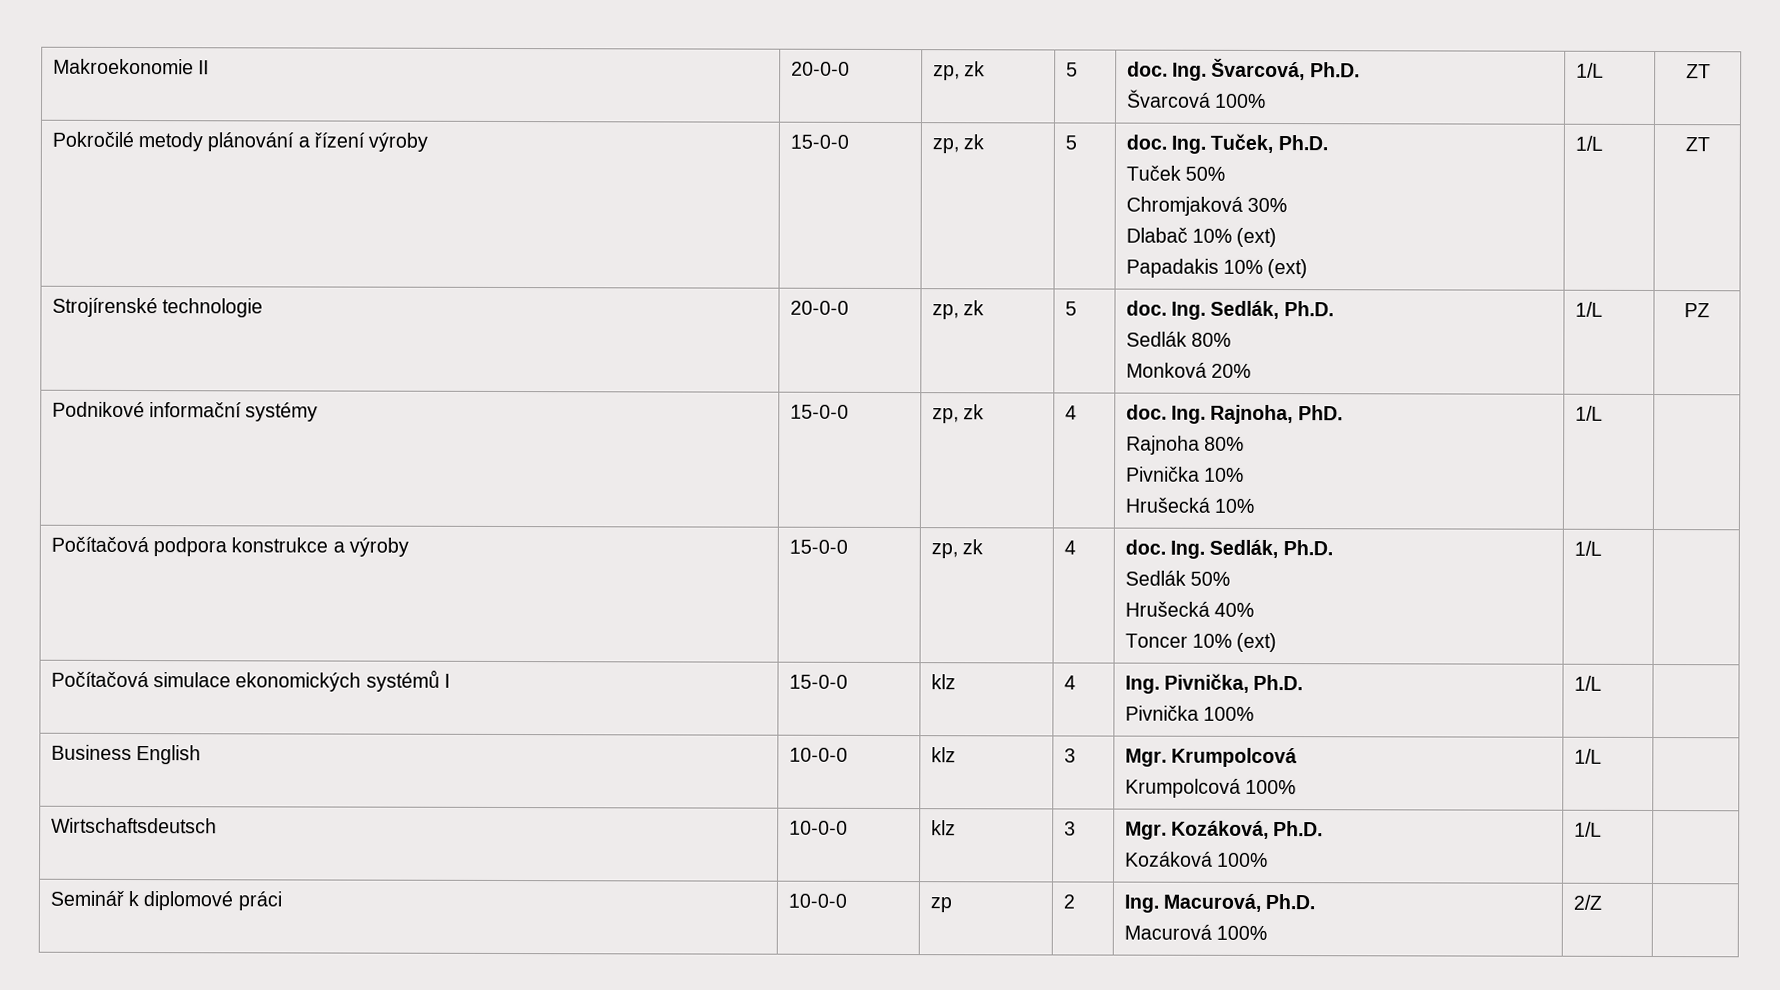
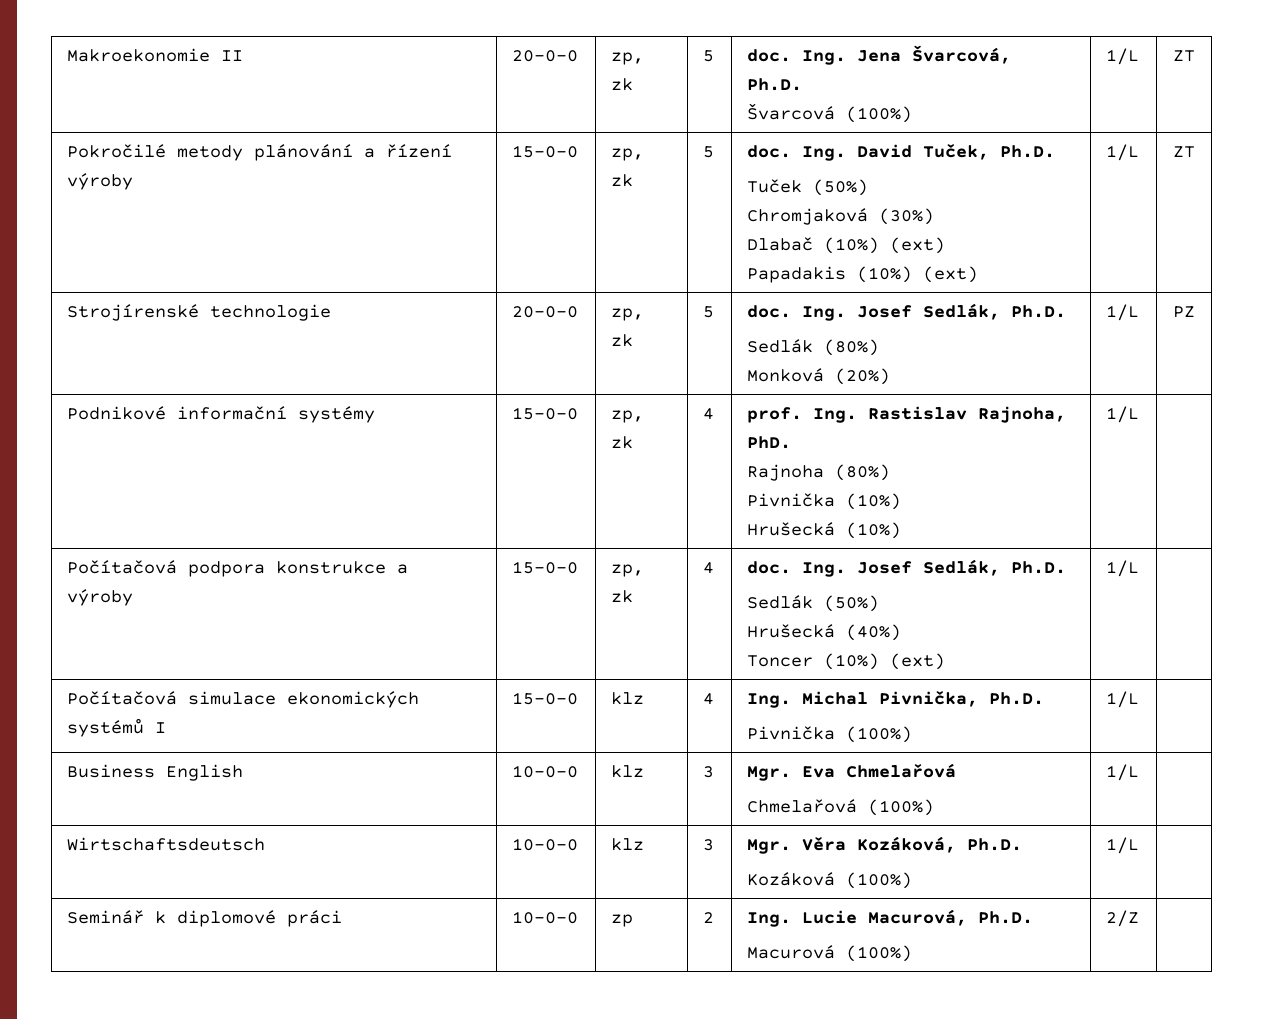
(1207, 71) none -> [857,50,902,62] Jena
[1214,93,1266,108] 100% -> [846,106,913,123] (100%)
(1206, 144) none -> [857,144,913,158] David
[1184,166,1225,181] 50% -> [813,179,869,196] (50%)
[1246,197,1287,213] 30% -> [879,208,935,225] (30%)
[1191,228,1232,243] 10% -> [824,237,880,254] (10%)
[1222,259,1263,274] 10% -> [857,266,913,283] (10%)
[1210,300,1334,320] [1125,331,1231,347] Sedlák, Ph.D. // Sedlák 80% -> [857,303,1067,320] [747,339,880,356] Josef Sedlák, Ph.D. // Sedlák (80%)
[1210,363,1251,378] 20% -> [835,368,891,385] (20%)
[1125,404,1206,424] doc. Ing. -> [747,406,968,423] prof. Ing. Rastislav
[1203,436,1244,451] [1125,466,1244,482] [1124,497,1254,513] 80% // Pivnička 10% // Hrušecká 10% -> [835,464,891,481] [747,493,902,510] [747,522,902,539] (80%) // Pivnička (10%) // Hrušecká (10%)
[1209,539,1333,559] [1124,570,1230,586] [1124,601,1254,617] Sedlák, Ph.D. // Sedlák 50% // Hrušecká 40% -> [857,559,1067,576] [747,595,880,612] [747,624,902,641] Josef Sedlák, Ph.D. // Sedlák (50%) // Hrušecká (40%)
[1191,633,1232,648] 10% -> [824,653,880,670] (10%)
(1160, 684) none -> [802,691,869,705] Michal
[1202,706,1254,721] 100% -> [846,726,913,743] (100%)
[1170,747,1297,768] [1124,778,1296,798] Krumpolcová // Krumpolcová 100% -> [802,763,957,778] [747,799,935,816] Eva Chmelařová // Chmelařová (100%)
(1167, 830) none -> [802,837,847,851] Věra
[1216,852,1268,867] 100% -> [846,872,913,889] (100%)
(1159, 903) none -> [802,910,858,924] Lucie
[1215,925,1267,940] 100% -> [846,945,913,962] (100%)

